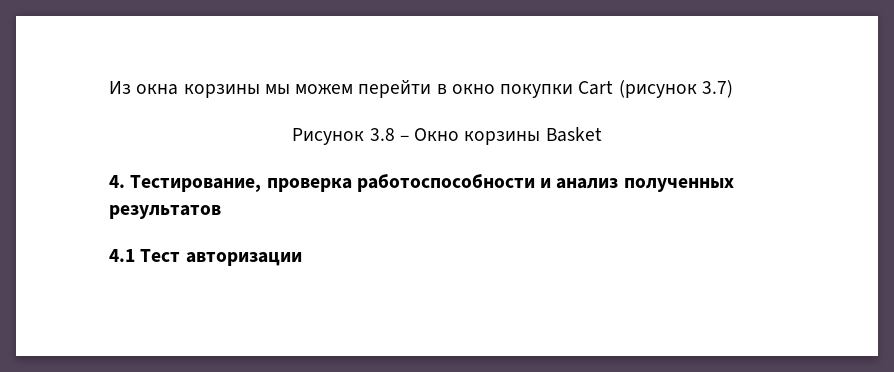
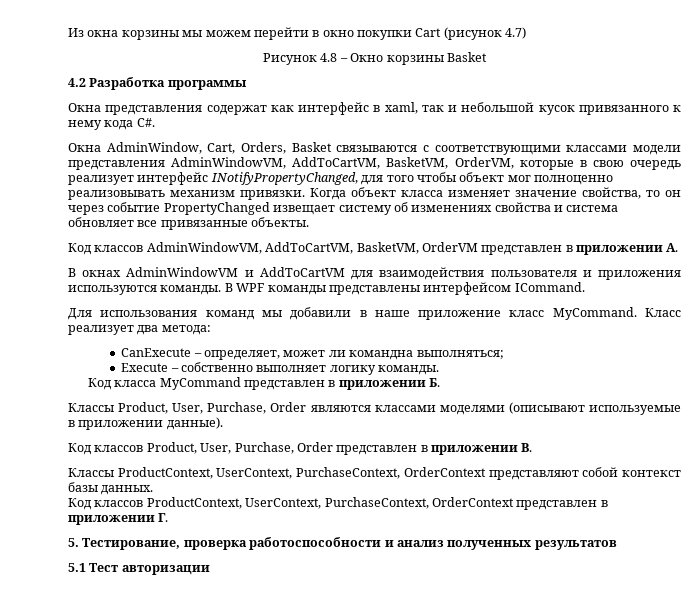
[701,80,733,98] 3.7) -> [505,27,527,39] 4.7)
[369,128,395,141] 3.8 -> [320,53,338,62] 4.8
[109,175,125,188] 4. -> [68,77,247,90] [68,102,681,115] [68,118,155,130] [68,142,681,155] [68,157,681,170] [68,172,613,185] [68,187,681,200] [68,202,619,215] [68,217,310,230] [68,242,679,255] [68,267,681,280] [68,282,585,295] [68,307,681,320] [68,325,211,335] [121,348,504,360] [121,362,440,375] [87,377,441,390] [68,402,681,415] [68,417,223,430] [68,442,533,455] [68,467,681,480] [68,482,154,495] [68,497,608,510] [68,513,169,525] [68,538,79,547] 4.2 Разработка программы // Окна представления содержат как интерфейс в xaml, так и небольшой кусок привязанного к нему кода C#. // Окна AdminWindow, Cart, Orders, Basket связываются с соответствующими классами модели представления AdminWindowVM, AddToCartVM, BasketVM, OrderVM, которые в свою очередь реализует интерфейс INotifyPropertyChanged, для того чтобы объект мог полноценно реализовывать механизм привязки. Когда объект класса изменяет значение свойства, то он через событие PropertyChanged извещает систему об изменениях свойства и система обновляет все привязанные объекты. // Код классов AdminWindowVM, AddToCartVM, BasketVM, OrderVM представлен в приложении А. // В окнах AdminWindowVM и AddToCartVM для взаимодействия пользователя и приложения используются команды. В WPF команды представлены интерфейсом ICommand. // Для использования команд мы добавили в наше приложение класс MyCommand. Класс реализует два метода: // CanExecute – определяет, может ли командна выполняться; // Execute – собственно выполняет логику команды. // Код класса MyCommand представлен в приложении Б. // Классы Product, User, Purchase, Order являются классами моделями (описывают используемые в приложении данные). // Код классов Product, User, Purchase, Order представлен в приложении В. // Классы ProductContext, UserContext, PurchaseContext, OrderContext представляют собой контекст базы данных. // Код классов ProductContext, UserContext, PurchaseContext, OrderContext представлен в приложении Г. // 5.
[109,249,135,262] 4.1 -> [68,563,86,572] 5.1

